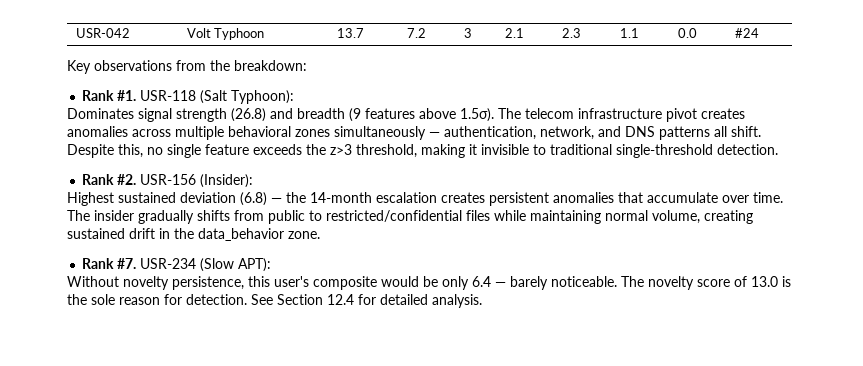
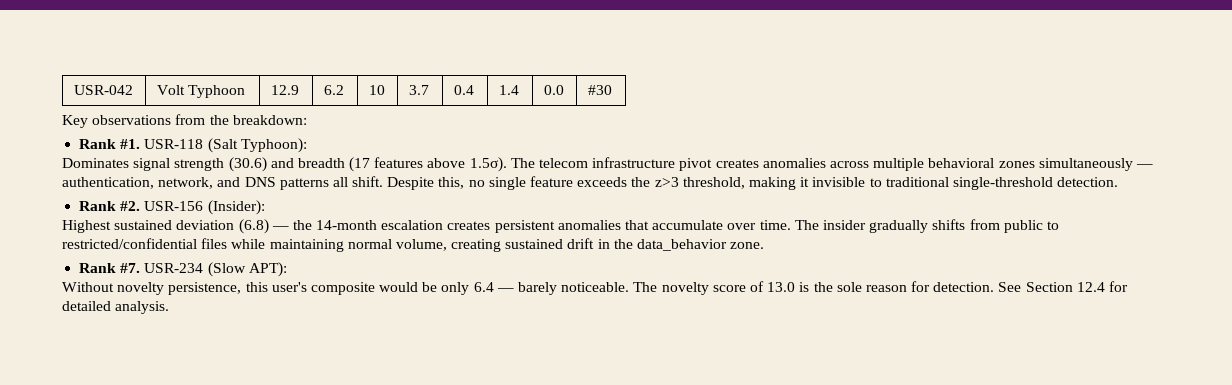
[336,28,364,38] [406,28,426,38] [463,28,472,38] [504,28,524,38] [561,28,581,38] [619,28,639,38] 13.7 | 7.2 | 3 | 2.1 | 2.3 | 1.1 -> [270,85,299,95] [323,85,344,95] [368,85,385,95] [408,85,429,95] [453,85,474,95] [498,85,519,95] 12.9 | 6.2 | 10 | 3.7 | 0.4 | 1.4
[734,28,759,38] #24 -> [587,85,612,95] #30
[231,108,266,122] (26.8) -> [228,157,267,172] (30.6)
[349,108,361,122] (9 -> [349,157,371,172] (17

